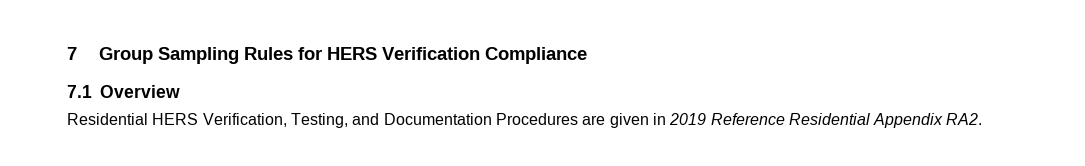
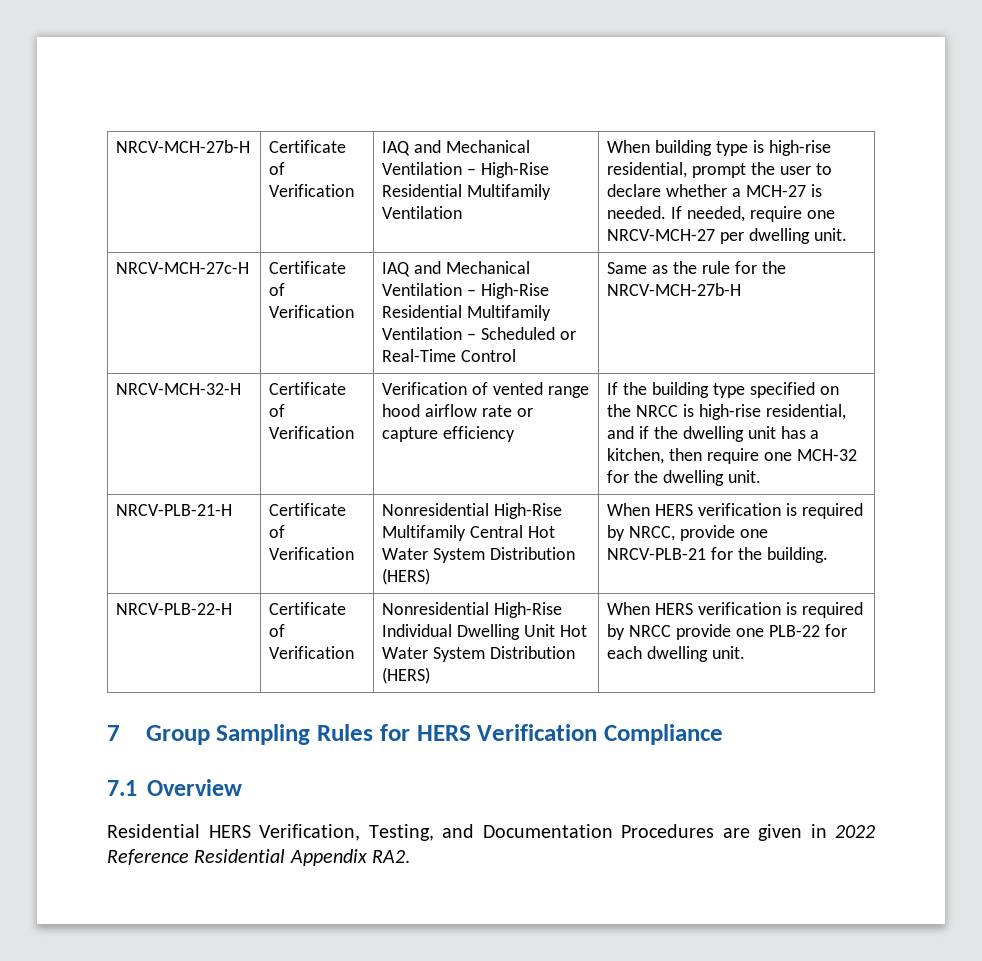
(67, 53) none -> [116,140,251,153] [269,140,347,153] [269,162,286,175] [269,184,355,197] [382,140,531,156] [382,162,550,178] [382,184,552,200] [382,206,463,219] [607,140,831,156] [607,162,832,178] [607,184,822,197] [607,206,835,222] [607,228,847,244] [116,262,250,274] [269,261,347,274] [269,283,286,296] [269,305,355,318] [382,261,531,277] [382,283,550,299] [382,305,552,321] [382,327,576,340] [382,349,517,362] [607,261,786,274] [607,283,742,296] [116,383,242,395] [269,382,347,395] [269,404,286,417] [269,426,355,439] [382,382,589,398] [382,404,533,417] [382,426,516,442] [607,382,839,398] [607,404,846,420] [607,426,820,442] [607,448,857,464] [607,470,761,486] [116,504,233,516] [269,503,347,516] [269,525,286,538] [269,547,355,560] [382,503,563,519] [382,525,556,541] [382,547,576,563] [382,568,431,585] [607,503,863,519] [607,525,768,541] [607,547,828,563] [116,603,233,615] [269,602,347,615] [269,624,286,637] [269,646,355,659] [382,602,563,618] [382,624,587,640] [382,646,576,662] [382,667,431,684] [607,602,863,618] [607,624,847,640] [607,646,746,662] NRCV-MCH-27b-H | Certificate of Verification | IAQ and Mechanical Ventilation – High-Rise Residential Multifamily Ventilation | When building type is high-rise residential, prompt the user to declare whether a MCH-27 is needed. If needed, require one NRCV-MCH-27 per dwelling unit. // NRCV-MCH-27c-H | Certificate of Verification | IAQ and Mechanical Ventilation – High-Rise Residential Multifamily Ventilation – Scheduled or Real-Time Control | Same as the rule for the NRCV-MCH-27b-H // NRCV-MCH-32-H | Certificate of Verification | Verification of vented range hood airflow rate or capture efficiency | If the building type specified on the NRCC is high-rise residential, and if the dwelling unit has a kitchen, then require one MCH-32 for the dwelling unit. // NRCV-PLB-21-H | Certificate of Verification | Nonresidential High-Rise Multifamily Central Hot Water System Distribution (HERS) | When HERS verification is required by NRCC, provide one NRCV-PLB-21 for the building. // NRCV-PLB-22-H | Certificate of Verification | Nonresidential High-Rise Individual Dwelling Unit Hot Water System Distribution (HERS) | When HERS verification is required by NRCC provide one PLB-22 for each dwelling unit. //
[669,113,707,125] 2019 -> [835,825,875,838] 2022

